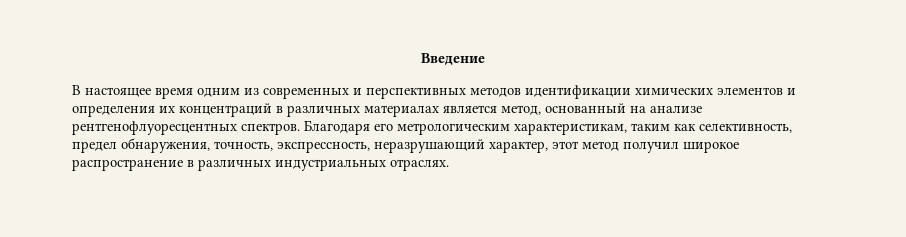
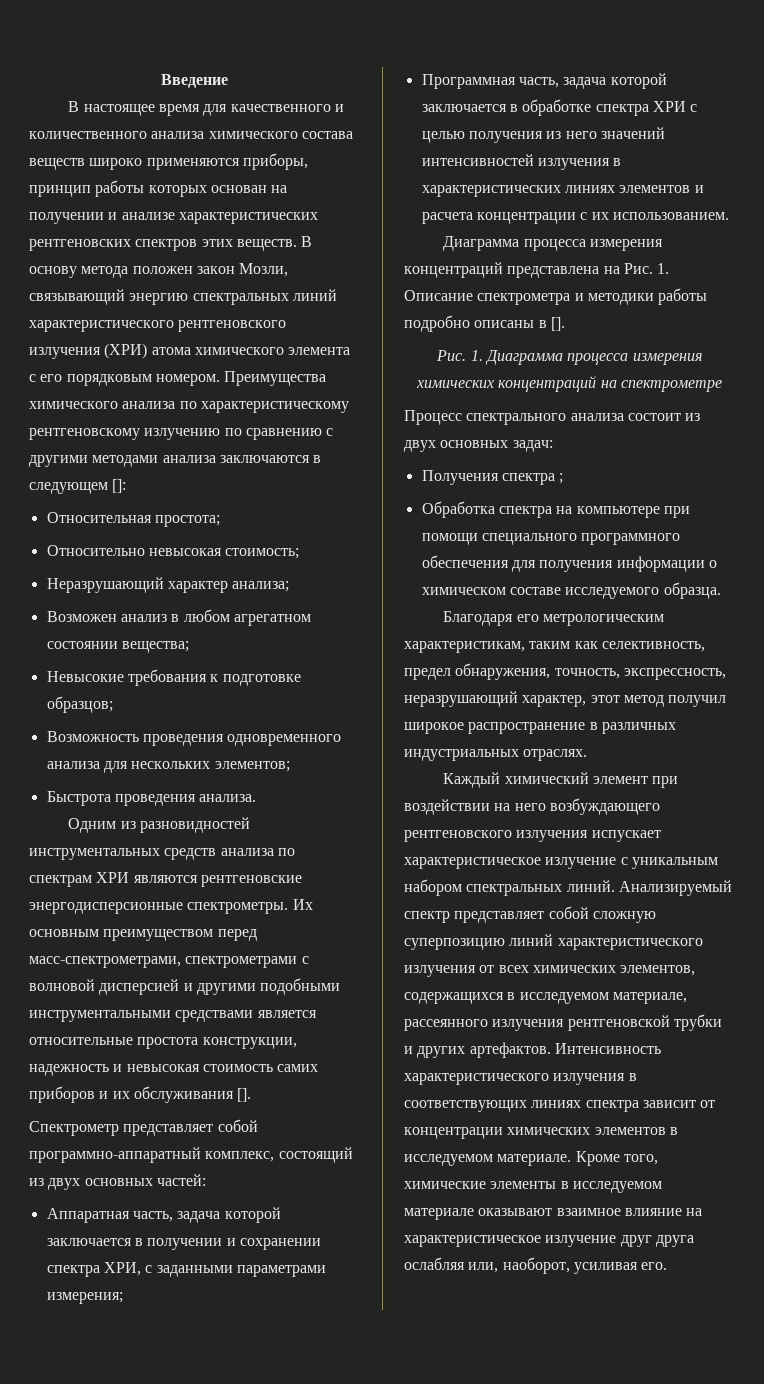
[197,85,796,99] [72,103,702,117] [72,121,300,135] одним из современных и перспективных методов идентификации химических элементов и определения их концентраций в различных материалах является метод, основанный на анализе рентгенофлуоресцентных спектров. -> [203,104,345,116] [29,131,353,139] [29,153,308,170] [29,180,288,197] [29,212,318,224] [29,236,313,251] [29,263,289,278] [29,289,337,305] [29,320,287,332] [29,343,351,359] [29,371,327,386] [29,401,349,413] [29,428,334,440] [29,455,322,467] [29,479,127,494] [46,512,220,527] [46,545,300,559] [46,577,290,593] [46,609,311,626] [46,641,189,653] [46,669,301,686] [46,696,113,713] [46,731,342,746] [46,761,290,773] [46,791,257,806] [68,817,251,833] [29,848,295,860] [29,872,302,887] [29,899,313,914] [29,929,257,941] [29,956,309,968] [29,978,341,995] [29,1010,317,1022] [29,1037,297,1049] [29,1064,319,1076] [29,1086,252,1103] [29,1119,258,1136] [29,1147,353,1163] [29,1174,206,1190] [46,1207,281,1223] [46,1238,321,1250] [46,1262,326,1277] [46,1292,123,1304] [421,73,667,89] [421,99,698,116] [421,127,665,143] [421,154,622,170] [421,185,704,197] [421,212,729,224] [443,236,664,251] [404,262,670,278] [404,288,708,305] [404,315,565,332] [436,350,702,365] [416,376,722,392] [404,410,701,425] [404,440,553,452] [421,470,564,485] [421,501,690,518] [421,533,681,545] [421,555,717,572] [421,582,721,599] для качественного и количественного анализа химического состава веществ широко применяются приборы, принцип работы которых основан на получении и анализе характеристических рентгеновских спектров этих веществ. В основу метода положен закон Мозли, связывающий энергию спектральных линий характеристического рентгеновского излучения (ХРИ) атома химического элемента с его порядковым номером. Преимущества химического анализа по характеристическому рентгеновскому излучению по сравнению с другими методами анализа заключаются в следующем []: // Относительная простота; // Относительно невысокая стоимость; // Неразрушающий характер анализа; // Возможен анализ в любом агрегатном состоянии вещества; // Невысокие требования к подготовке образцов; // Возможность проведения одновременного анализа для нескольких элементов; // Быстрота проведения анализа. // Одним из разновидностей инструментальных средств анализа по спектрам ХРИ являются рентгеновские энергодисперсионные спектрометры. Их основным преимуществом перед масс-спектрометрами, спектрометрами с волновой дисперсией и другими подобными инструментальными средствами является относительные простота конструкции, надежность и невысокая стоимость самих приборов и их обслуживания []. // Спектрометр представляет собой программно-аппаратный комплекс, состоящий из двух основных частей: // Аппаратная часть, задача которой заключается в получении и сохранении спектра ХРИ, с заданными параметрами измерения; // Программная часть, задача которой заключается в обработке спектра ХРИ с целью получения из него значений интенсивностей излучения в характеристических линиях элементов и расчета концентрации с их использованием. // Диаграмма процесса измерения концентраций представлена на Рис. 1. Описание спектрометра и методики работы подробно описаны в []. // Рис. 1. Диаграмма процесса измерения химических концентраций на спектрометре // Процесс спектрального анализа состоит из двух основных задач: // Получения спектра ; // Обработка спектра на компьютере при помощи специального программного обеспечения для получения информации о химическом составе исследуемого образца. //
(449, 165) none -> [443,772,679,788] [404,798,660,815] [404,830,661,842] [404,857,718,869] [404,879,732,896] [404,906,656,923] [404,934,703,950] [404,965,696,977] [404,992,687,1004] [404,1014,722,1031] [404,1042,661,1058] [404,1073,637,1085] [404,1100,716,1112] [404,1127,678,1139] [404,1151,658,1166] [404,1181,662,1193] [404,1208,703,1220] [404,1235,694,1247] [404,1257,668,1274] // Каждый химический элемент при воздействии на него возбуждающего рентгеновского излучения испускает характеристическое излучение с уникальным набором спектральных линий. Анализируемый спектр представляет собой сложную суперпозицию линий характеристического излучения от всех химических элементов, содержащихся в исследуемом материале, рассеянного излучения рентгеновской трубки и других артефактов. Интенсивность характеристического излучения в соответствующих линиях спектра зависит от концентрации химических элементов в исследуемом материале. Кроме того, химические элементы в исследуемом материале оказывают взаимное влияние на характеристическое излучение друг друга ослабляя или, наоборот, усиливая его.

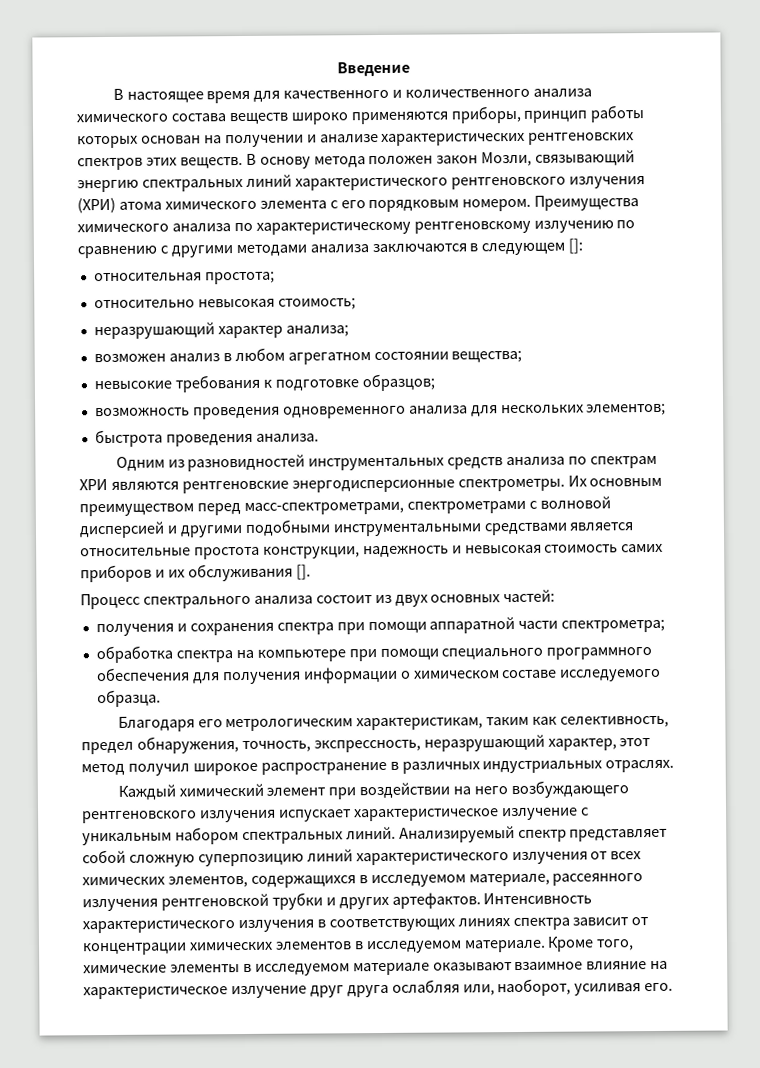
[46,512,152,523] Относительная -> [93,272,202,282] относительная
[46,545,145,556] Относительно -> [93,299,195,309] относительно
[46,577,164,593] Неразрушающий -> [93,322,215,340] неразрушающий
[46,611,117,622] Возможен -> [93,353,166,363] возможен
[46,671,124,682] Невысокие -> [93,380,172,390] невысокие
[46,731,139,742] Возможность -> [94,407,190,417] возможность
[46,791,111,806] Быстрота -> [94,429,163,448] быстрота
[29,1119,258,1136] [29,1147,353,1163] [29,1174,206,1190] [46,1207,281,1223] [46,1238,321,1250] [46,1262,326,1277] [46,1292,123,1304] [421,73,667,89] [421,99,698,116] [421,127,665,143] [421,154,622,170] [421,185,704,197] [421,212,729,224] [443,236,664,251] [404,262,670,278] [404,288,708,305] [404,315,565,332] [436,350,702,365] [416,376,722,392] // Спектрометр представляет собой программно-аппаратный комплекс, состоящий из двух основных частей: // Аппаратная часть, задача которой заключается в получении и сохранении спектра ХРИ, с заданными параметрами измерения; // Программная часть, задача которой заключается в обработке спектра ХРИ с целью получения из него значений интенсивностей излучения в характеристических линиях элементов и расчета концентрации с их использованием. // Диаграмма процесса измерения концентраций представлена на Рис. 1. Описание спектрометра и методики работы подробно описаны в []. // Рис. 1. Диаграмма процесса измерения химических концентраций на спектрометре -> (311, 572) none
[512,440,553,452] [421,470,564,485] [421,501,495,518] задач: // Получения спектра ; // Обработка -> [503,589,556,603] [95,617,666,637] [95,645,173,664] частей: // получения и сохранения спектра при помощи аппаратной части спектрометра; // обработка

